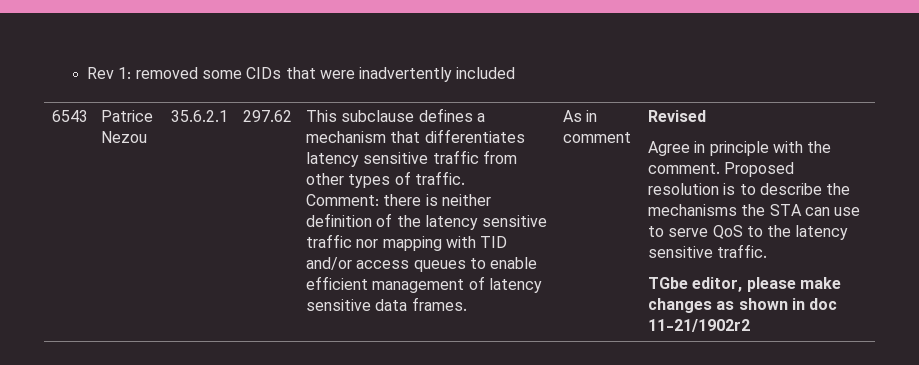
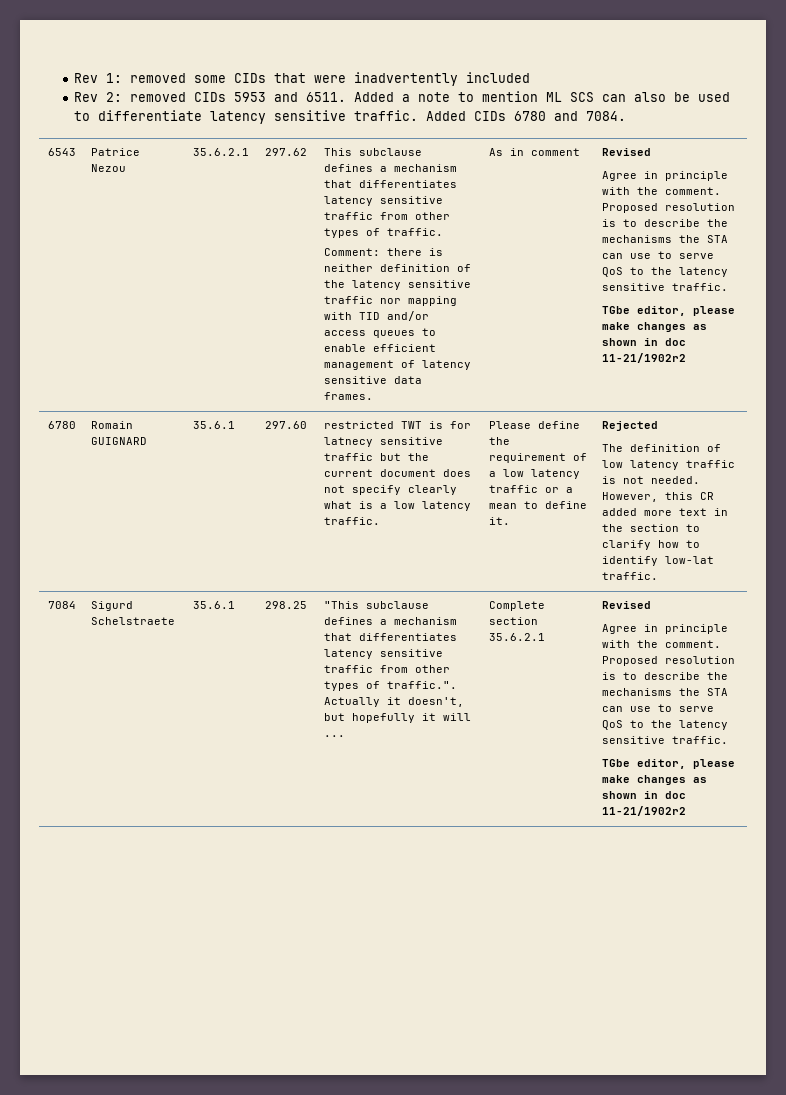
(516, 73) none -> [73,91,730,102] [73,110,626,124] // Rev 2: removed CIDs 5953 and 6511. Added a note to mention ML SCS can also be used to differentiate latency sensitive traffic. Added CIDs 6780 and 7084.
(750, 325) none -> [48,421,77,429] [90,421,133,429] [90,437,147,445] [192,421,235,429] [264,421,307,429] [323,421,471,429] [323,437,443,447] [323,453,429,461] [323,469,471,477] [323,485,457,495] [323,501,471,511] [323,517,380,525] [488,421,580,429] [488,437,510,445] [488,453,587,463] [488,469,580,479] [488,485,573,493] [488,501,587,509] [488,517,510,525] [601,421,658,431] [601,444,721,452] [601,460,735,470] [601,476,700,484] [601,492,714,502] [601,508,728,516] [601,524,700,532] [601,540,700,550] [601,556,714,566] [601,572,658,580] [48,601,77,609] [90,601,133,611] [90,617,175,625] [192,601,235,609] [264,601,307,609] [323,601,429,609] [323,617,457,625] [323,633,457,641] [323,649,443,659] [323,665,450,673] [323,681,457,691] [323,697,464,707] [323,713,471,723] [323,735,345,737] [488,601,545,611] [488,617,538,625] [488,633,545,641] [601,601,651,609] [601,624,728,634] [601,640,721,648] [601,656,735,666] [601,672,728,680] [601,688,728,696] [601,704,714,712] [601,720,728,730] [601,736,728,744] [601,759,735,769] [601,775,707,785] [601,791,686,799] [601,806,686,816] // 6780 | Romain GUIGNARD | 35.6.1 | 297.60 | restricted TWT is for latnecy sensitive traffic but the current document does not specify clearly what is a low latency traffic. | Please define the requirement of a low latency traffic or a mean to define it. | Rejected // The definition of low latency traffic is not needed. However, this CR added more text in the section to clarify how to identify low-lat traffic. // 7084 | Sigurd Schelstraete | 35.6.1 | 298.25 | "This subclause defines a mechanism that differentiates latency sensitive traffic from other types of traffic.". Actually it doesn't, but hopefully it will ... | Complete section 35.6.2.1 | Revised // Agree in principle with the comment. Proposed resolution is to describe the mechanisms the STA can use to serve QoS to the latency sensitive traffic. // TGbe editor, please make changes as shown in doc 11-21/1902r2

